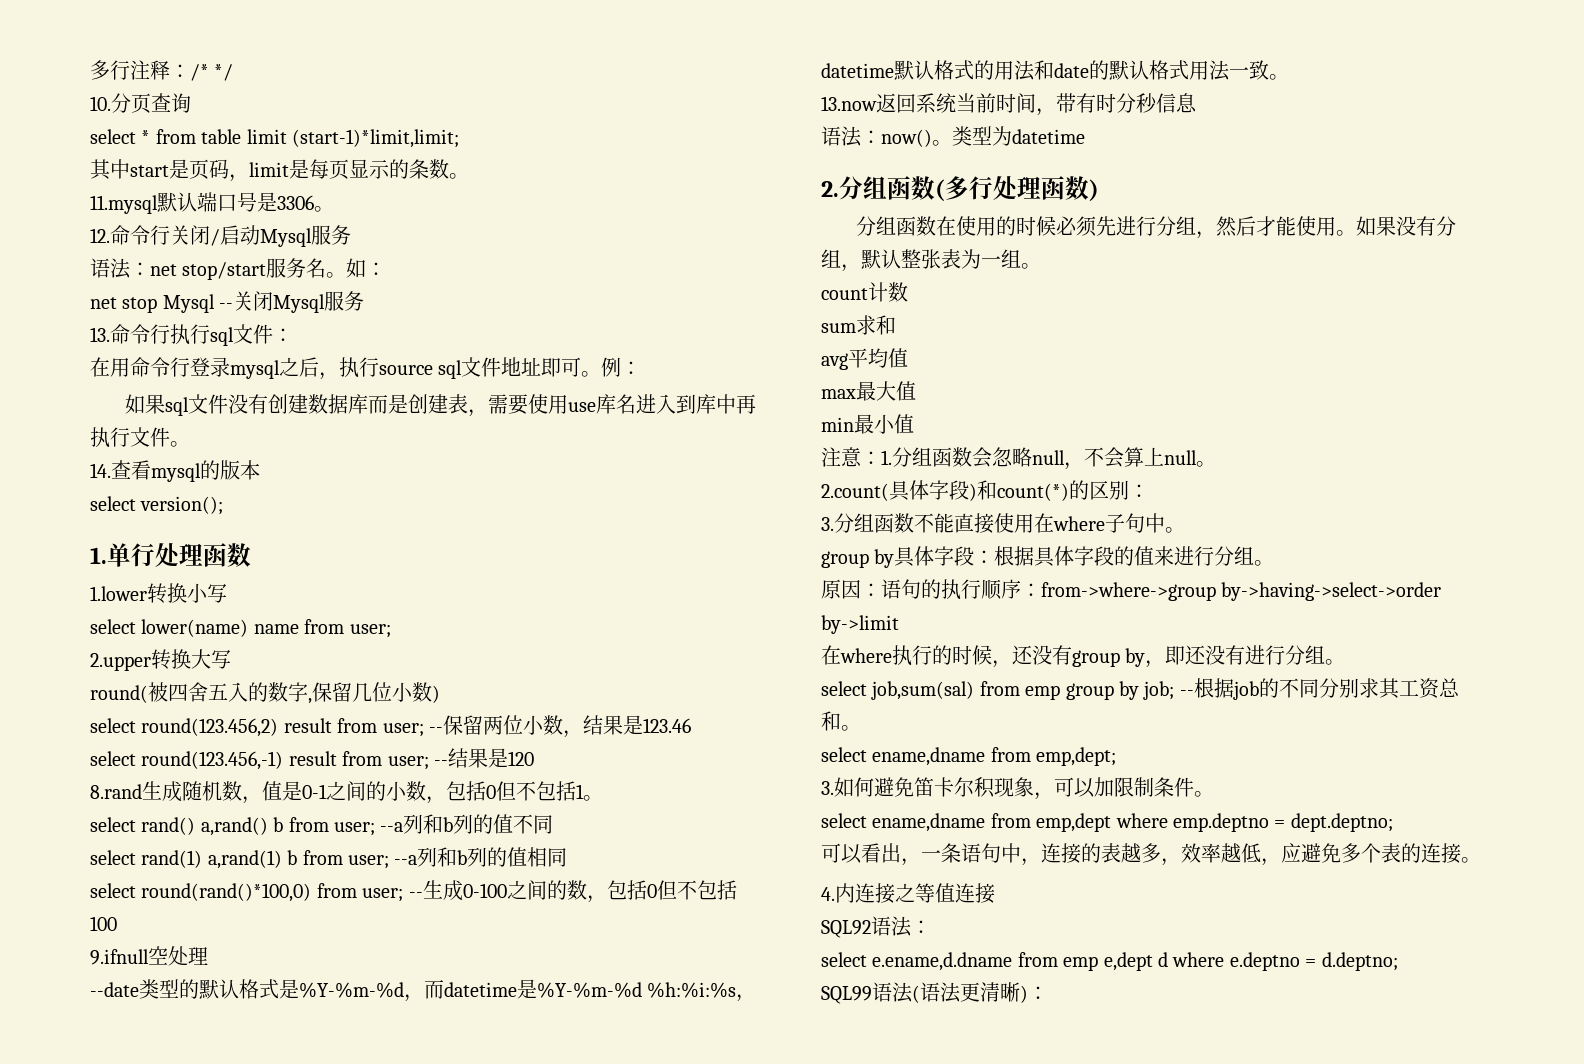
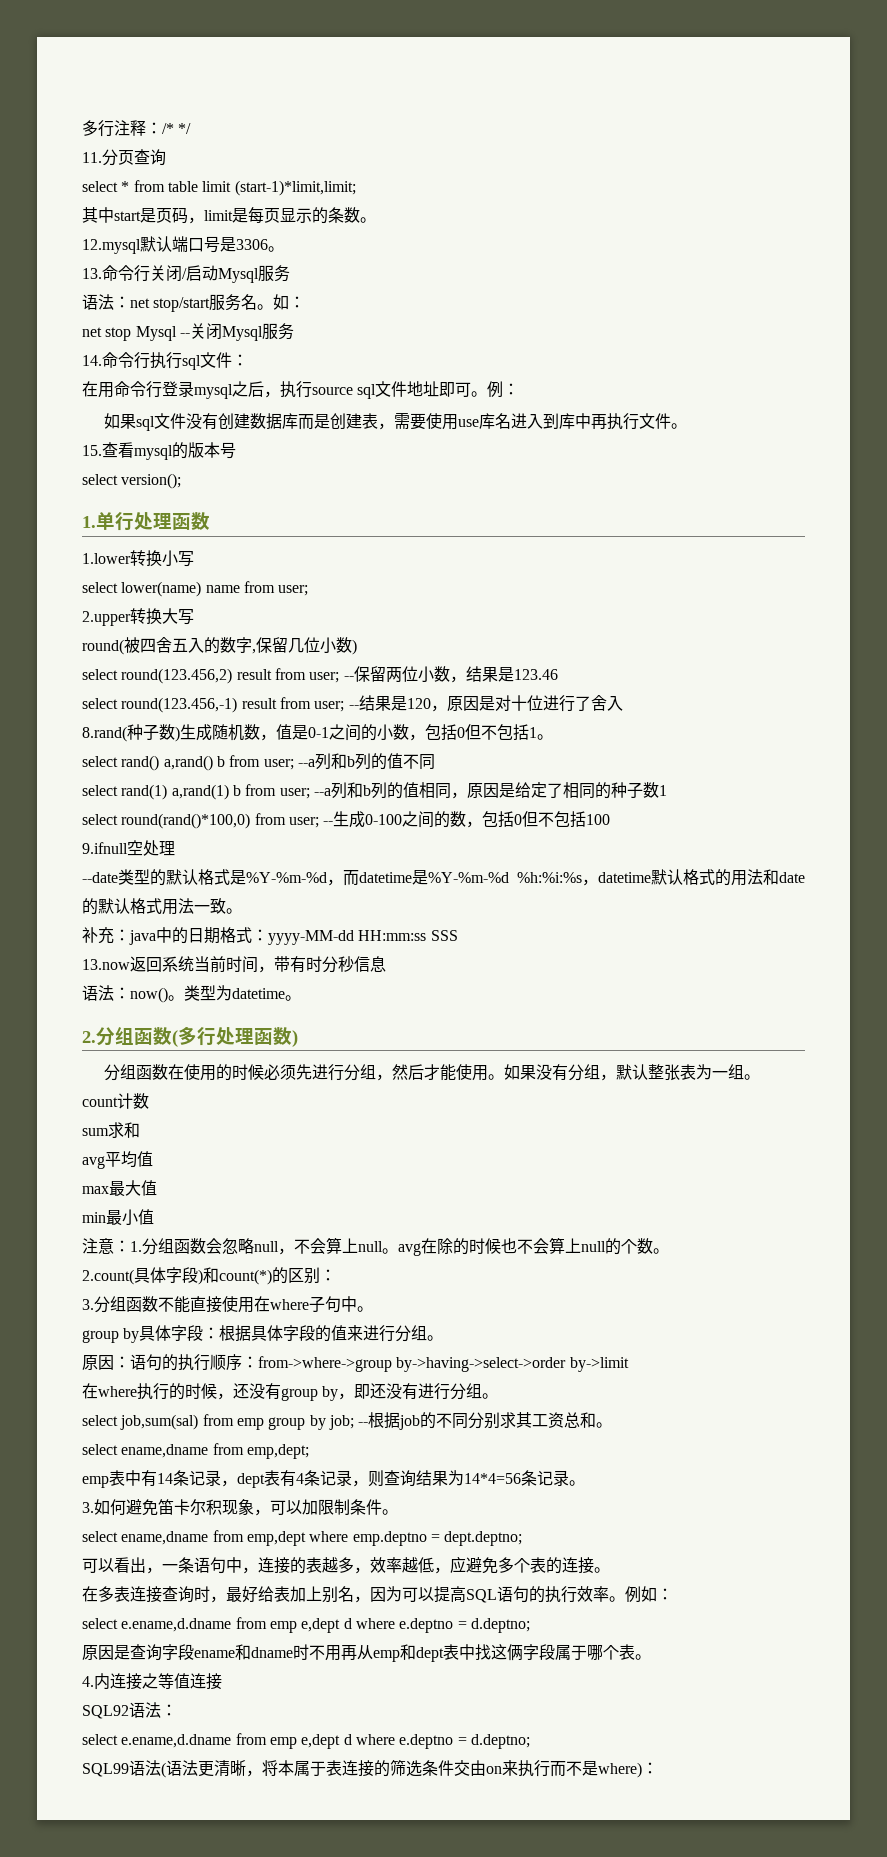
[90,96,111,111] 10. -> [82,152,102,163] 11.
[90,195,158,214] 11.mysql -> [82,239,141,254] 12.mysql
[90,228,110,243] 12. -> [82,268,102,279] 13.
[90,327,110,342] 13. -> [82,355,102,366] 14.
[90,463,111,478] 14. -> [82,445,102,456] 15.
(260, 470) none -> [220,442,236,459] 号
[90,784,142,799] // 8.rand -> [430,695,623,712] [82,724,180,742] ，原因是对十位进行了舍入 // 8.rand(种子数)
(568, 857) none -> [450,782,667,799] ，原因是给定了相同的种子数1
(1289, 77) none -> [82,927,458,945] // 补充：java中的日期格式：yyyy-MM-dd HH:mm:ss SSS
(1085, 136) none -> [285,995,301,1001] 。
(1216, 464) none -> [398,1237,669,1256] avg在除的时候也不会算上null的个数。
(1117, 756) none -> [82,1470,585,1488] // emp表中有14条记录，dept表有4条记录，则查询结果为14*4=56条记录。
(1481, 860) none -> [82,1586,673,1603] [82,1617,530,1633] [82,1644,651,1662] // 在多表连接查询时，最好给表加上别名，因为可以提高SQL语句的执行效率。例如： // select e.ename,d.dname from emp e,dept d where e.deptno = d.deptno; // 原因是查询字段ename和dname时不用再从emp和dept表中找这俩字段属于哪个表。
[1020,985,1028,1003] ) -> [246,1759,642,1778] ，将本属于表连接的筛选条件交由on来执行而不是where)

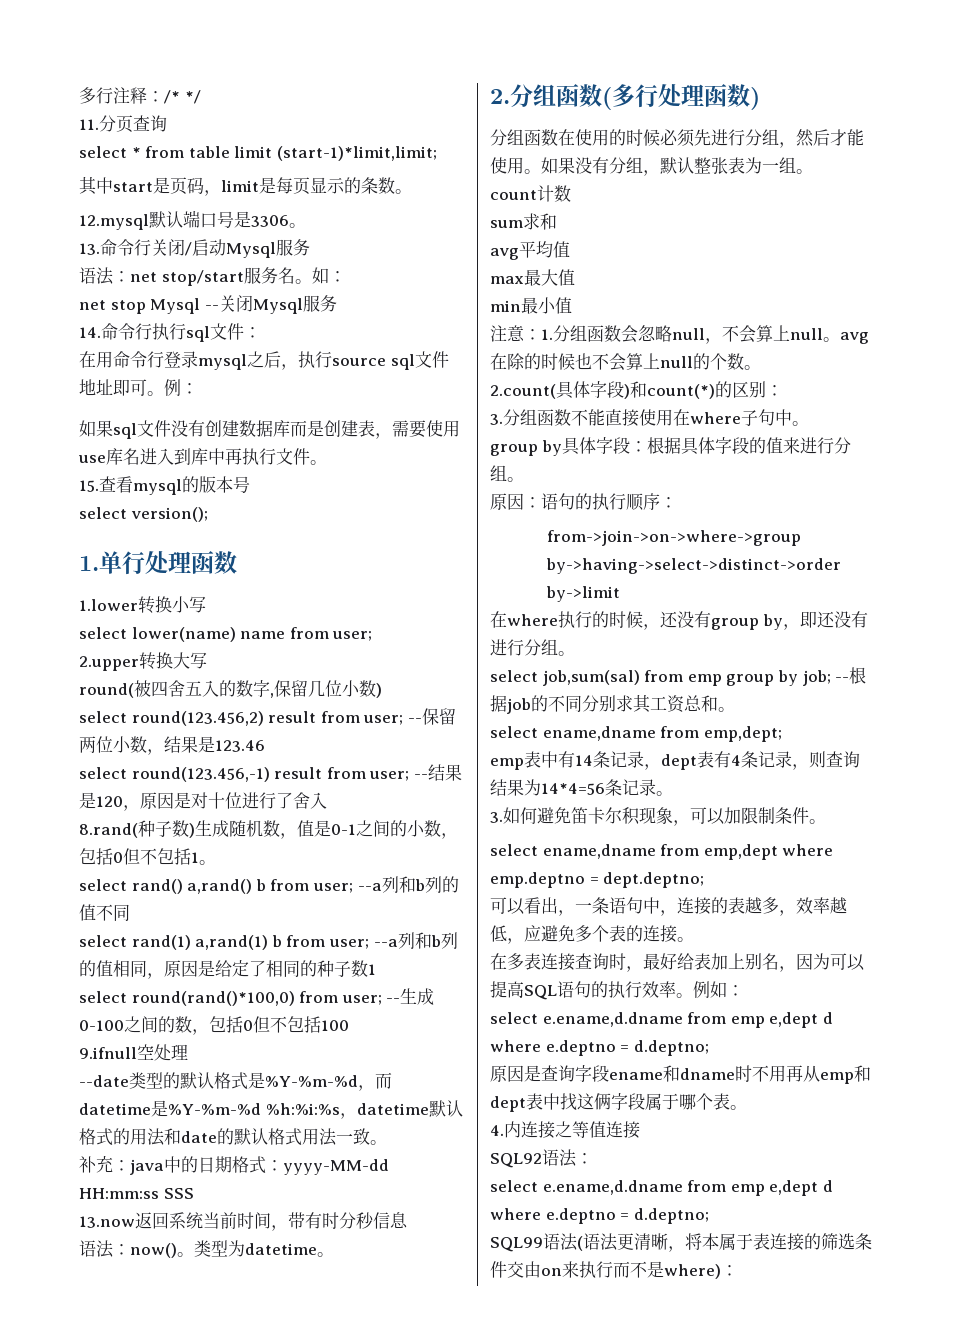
[258,1356,567,1372] from->where->group by->having->select->order -> [547,530,802,546] [546,558,842,574] // from->join->on->where->group by->having->select->distinct->order

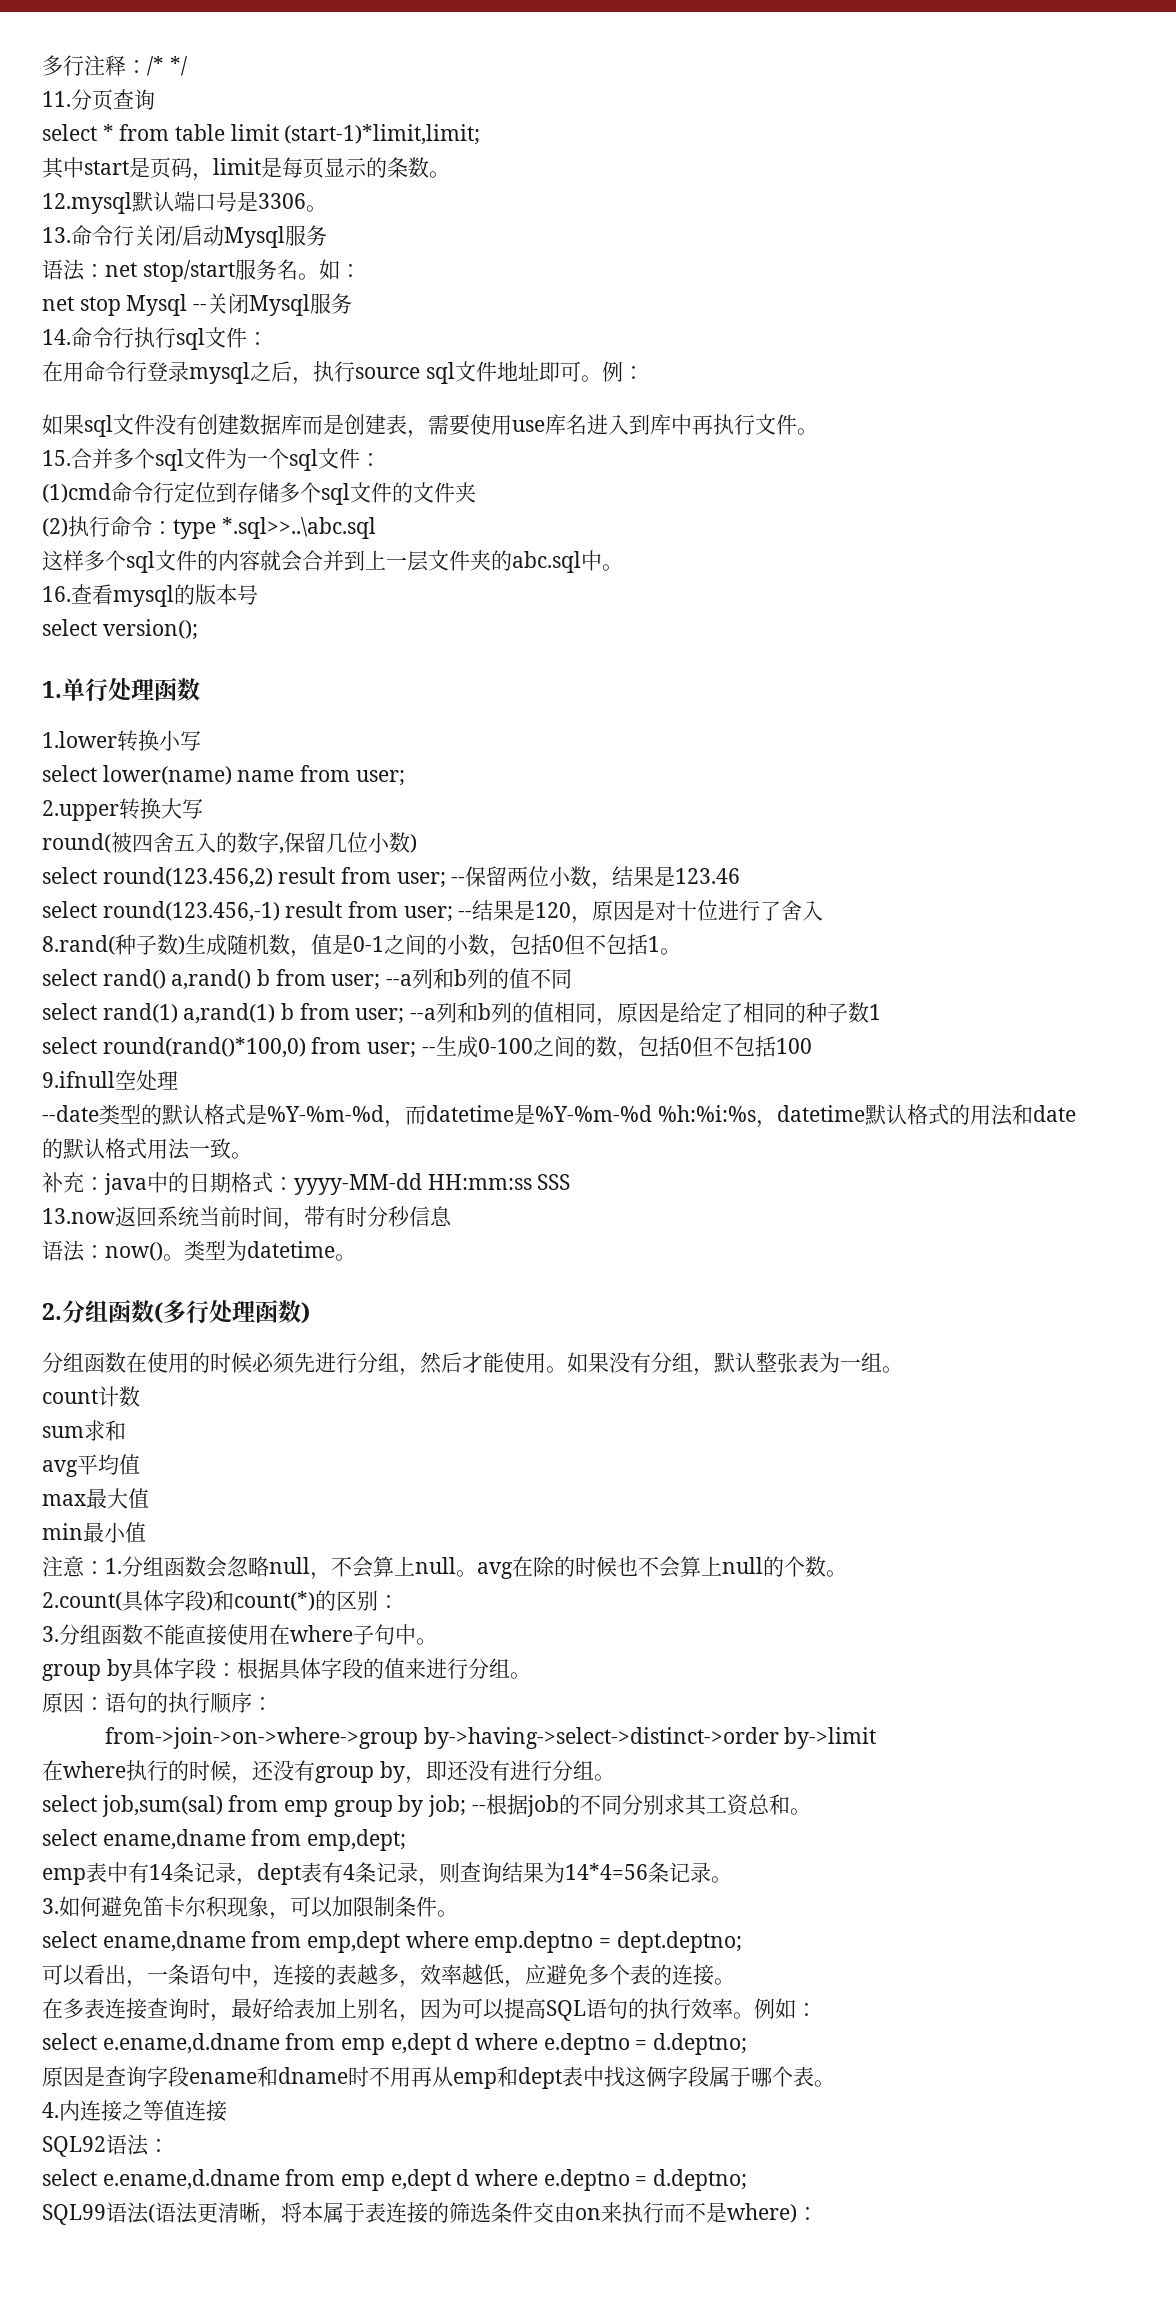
(99, 486) none -> [71,448,381,471] [42,482,476,505] [42,516,376,539] [42,550,623,573] [42,586,71,602] 合并多个sql文件为一个sql文件： // (1)cmd命令行定位到存储多个sql文件的文件夹 // (2)执行命令：type *.sql>>..\abc.sql // 这样多个sql文件的内容就会合并到上一层文件夹的abc.sql中。 // 16.

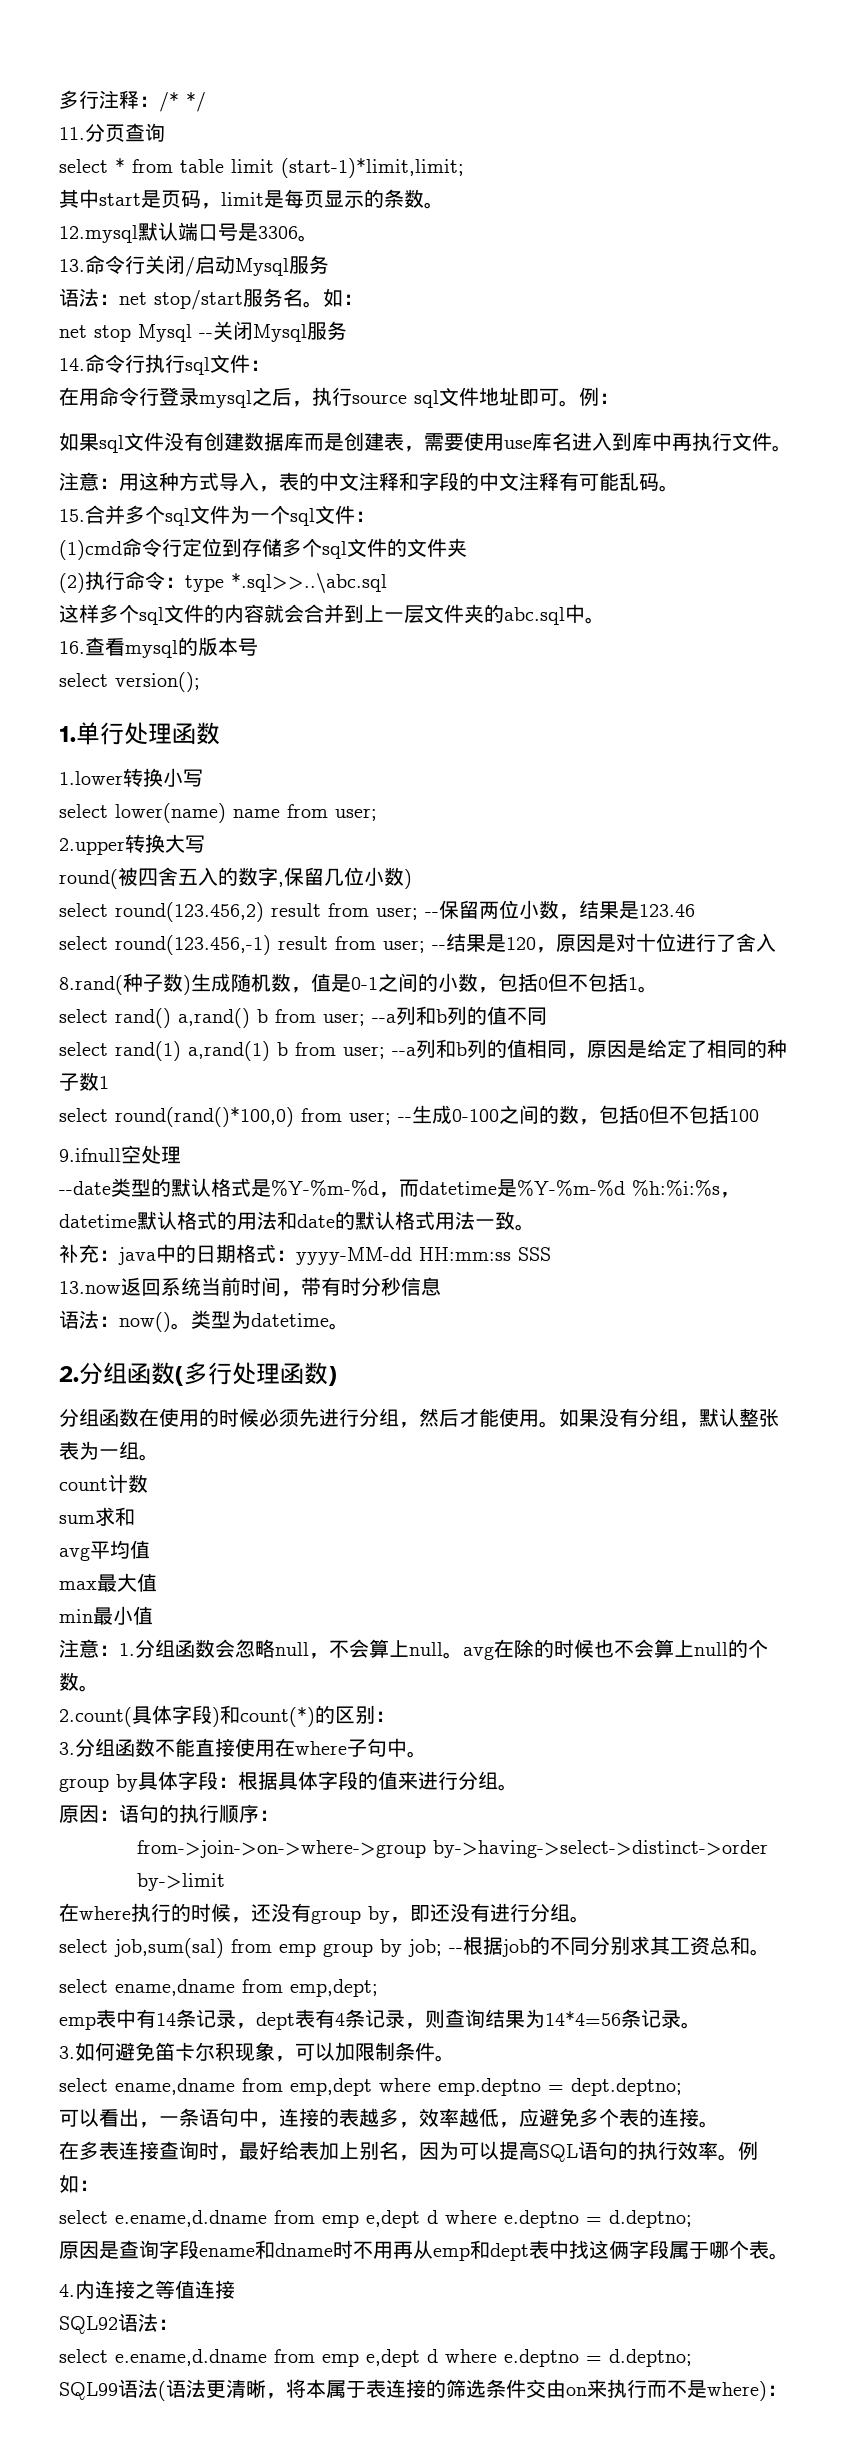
(818, 431) none -> [59,472,679,492] // 注意：用这种方式导入，表的中文注释和字段的中文注释有可能乱码。

